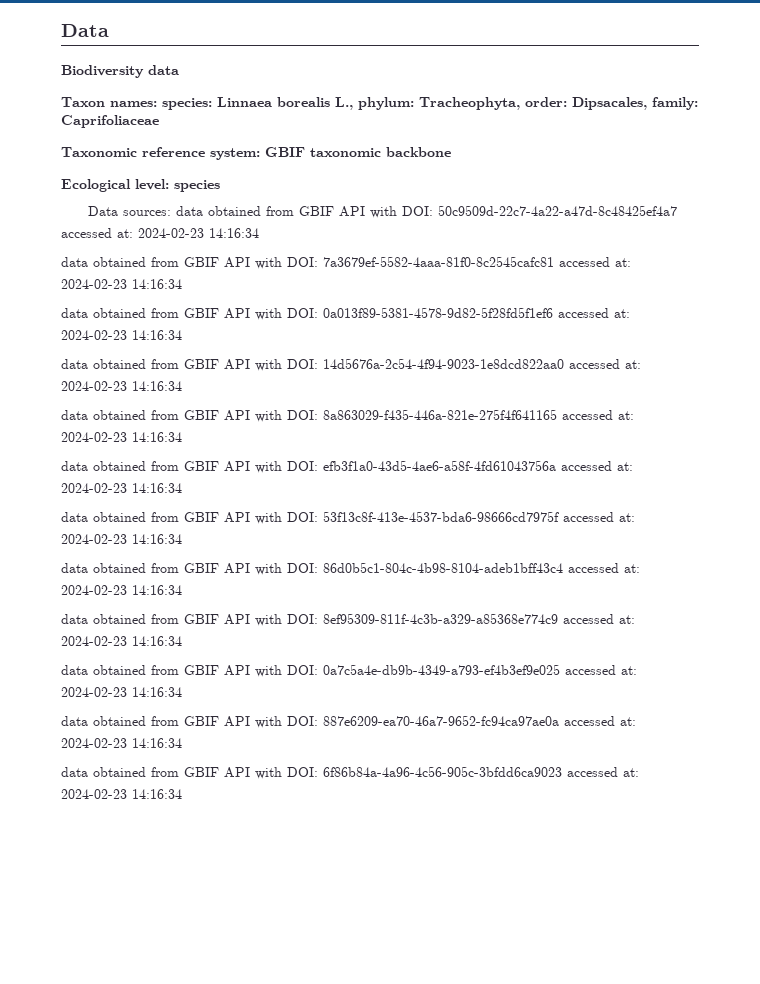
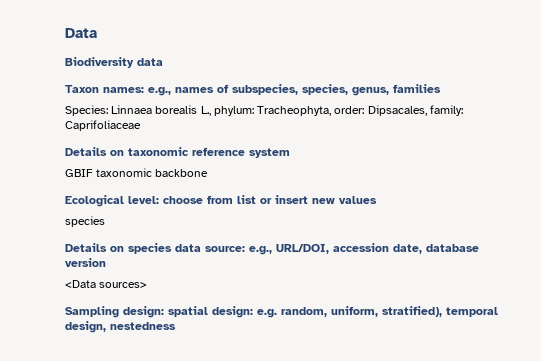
[162,98,212,110] species: -> [148,84,441,96] [65,105,108,116] e.g., names of subspecies, species, genus, families // Species:
[61,147,260,160] Taxonomic reference system: -> [65,147,290,158] Details on taxonomic reference system //
[174,180,220,192] [87,205,677,218] [61,228,259,238] [61,256,631,269] [61,279,182,289] [61,307,630,320] [61,330,182,340] [61,358,641,371] [61,381,182,391] [61,409,634,422] [61,432,182,442] [61,460,633,473] [61,483,182,493] [61,511,635,524] [61,534,182,544] [61,562,640,575] [61,585,182,595] [61,613,635,626] [61,636,182,646] [61,664,637,677] [61,687,182,697] [61,715,636,728] [61,738,182,748] [61,766,639,779] [61,789,182,799] species // Data sources: data obtained from GBIF API with DOI: 50c9509d-22c7-4a22-a47d-8c48425ef4a7 accessed at: 2024-02-23 14:16:34 // data obtained from GBIF API with DOI: 7a3679ef-5582-4aaa-81f0-8c2545cafc81 accessed at: 2024-02-23 14:16:34 // data obtained from GBIF API with DOI: 0a013f89-5381-4578-9d82-5f28fd5f1ef6 accessed at: 2024-02-23 14:16:34 // data obtained from GBIF API with DOI: 14d5676a-2c54-4f94-9023-1e8dcd822aa0 accessed at: 2024-02-23 14:16:34 // data obtained from GBIF API with DOI: 8a863029-f435-446a-821e-275f4f641165 accessed at: 2024-02-23 14:16:34 // data obtained from GBIF API with DOI: efb3f1a0-43d5-4ae6-a58f-4fd61043756a accessed at: 2024-02-23 14:16:34 // data obtained from GBIF API with DOI: 53f13c8f-413e-4537-bda6-98666cd7975f accessed at: 2024-02-23 14:16:34 // data obtained from GBIF API with DOI: 86d0b5c1-804c-4b98-8104-adeb1bff43c4 accessed at: 2024-02-23 14:16:34 // data obtained from GBIF API with DOI: 8ef95309-811f-4c3b-a329-a85368e774c9 accessed at: 2024-02-23 14:16:34 // data obtained from GBIF API with DOI: 0a7c5a4e-db9b-4349-a793-ef4b3ef9e025 accessed at: 2024-02-23 14:16:34 // data obtained from GBIF API with DOI: 887e6209-ea70-46a7-9652-fc94ca97ae0a accessed at: 2024-02-23 14:16:34 // data obtained from GBIF API with DOI: 6f86b84a-4a96-4c56-905c-3bfdd6ca9023 accessed at: 2024-02-23 14:16:34 -> [163,195,377,204] [65,216,105,227] [65,243,479,255] [65,258,106,267] [65,280,148,288] [65,306,498,318] [65,321,176,333] choose from list or insert new values // species // Details on species data source: e.g., URL/DOI, accession date, database version // <Data sources> // Sampling design: spatial design: e.g. random, uniform, stratified), temporal design, nestedness

